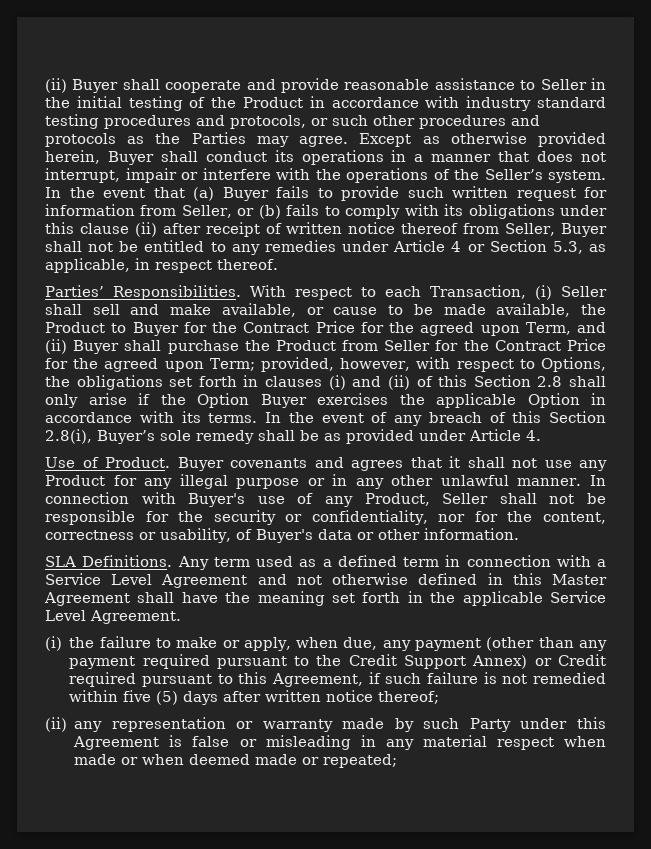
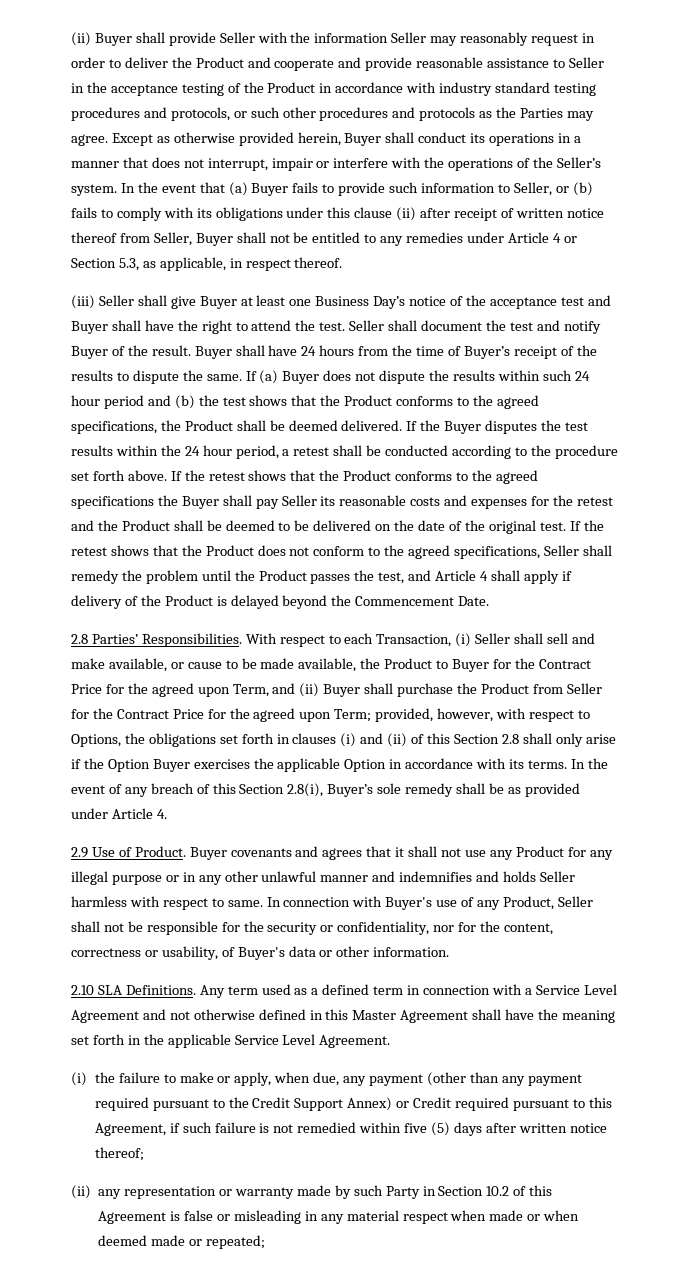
[45,78,160,93] (ii) Buyer shall -> [71,32,595,46] [71,57,271,68] (ii) Buyer shall provide Seller with the information Seller may reasonably request in order to deliver the Product and
[76,96,122,108] initial -> [110,84,178,96] acceptance
[452,186,607,201] [45,204,177,216] written request for information from -> [421,183,510,193] information to
(278, 264) none -> [71,295,611,309] [71,320,601,334] [71,345,597,359] [71,370,590,384] [71,395,539,409] [71,420,588,434] [71,445,618,459] [71,470,538,484] [71,495,613,509] [71,520,604,534] [71,545,612,559] [71,570,572,584] [71,595,490,609] [71,634,88,644] (iii) Seller shall give Buyer at least one Business Day’s notice of the acceptance test and Buyer shall have the right to attend the test. Seller shall document the test and notify Buyer of the result. Buyer shall have 24 hours from the time of Buyer’s receipt of the results to dispute the same. If (a) Buyer does not dispute the results within such 24 hour period and (b) the test shows that the Product conforms to the agreed specifications, the Product shall be deemed delivered. If the Buyer disputes the test results within the 24 hour period, a retest shall be conducted according to the procedure set forth above. If the retest shows that the Product conforms to the agreed specifications the Buyer shall pay Seller its reasonable costs and expenses for the retest and the Product shall be deemed to be delivered on the date of the original test. If the retest shows that the Product does not conform to the agreed specifications, Seller shall remedy the problem until the Product passes the test, and Article 4 shall apply if delivery of the Product is delayed beyond the Commencement Date. // 2.8
(541, 435) none -> [71,847,88,858] 2.9
[517,478,582,486] manner. -> [320,871,575,882] [71,896,263,910] manner and indemnifies and holds Seller harmless with respect to same.
(519, 534) none -> [71,985,94,995] 2.10
[520,718,568,729] under -> [422,1186,527,1196] in Section 10.2 of

